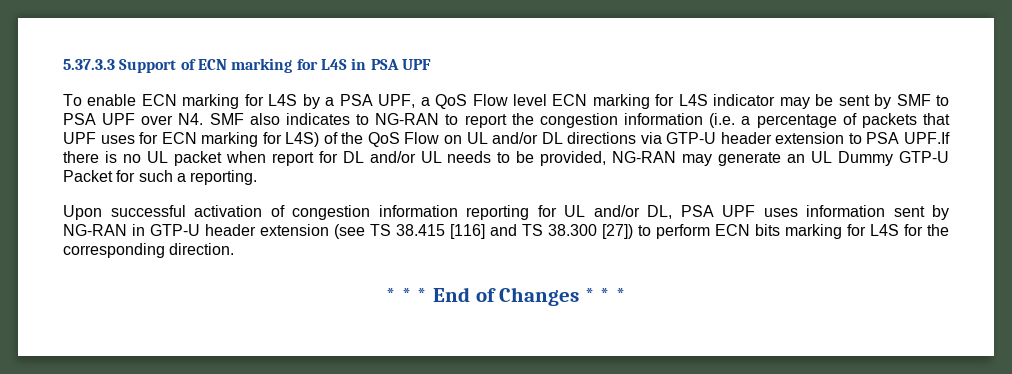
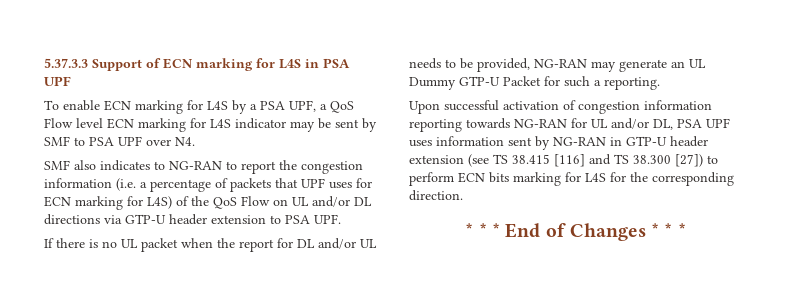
(204, 119) none -> (195, 141) //
[903,132,950,144] UPF.If -> [314,214,341,224] [44,238,54,248] UPF. // If
(266, 157) none -> [217,238,235,248] the
(529, 212) none -> [466,118,567,129] towards NG-RAN

